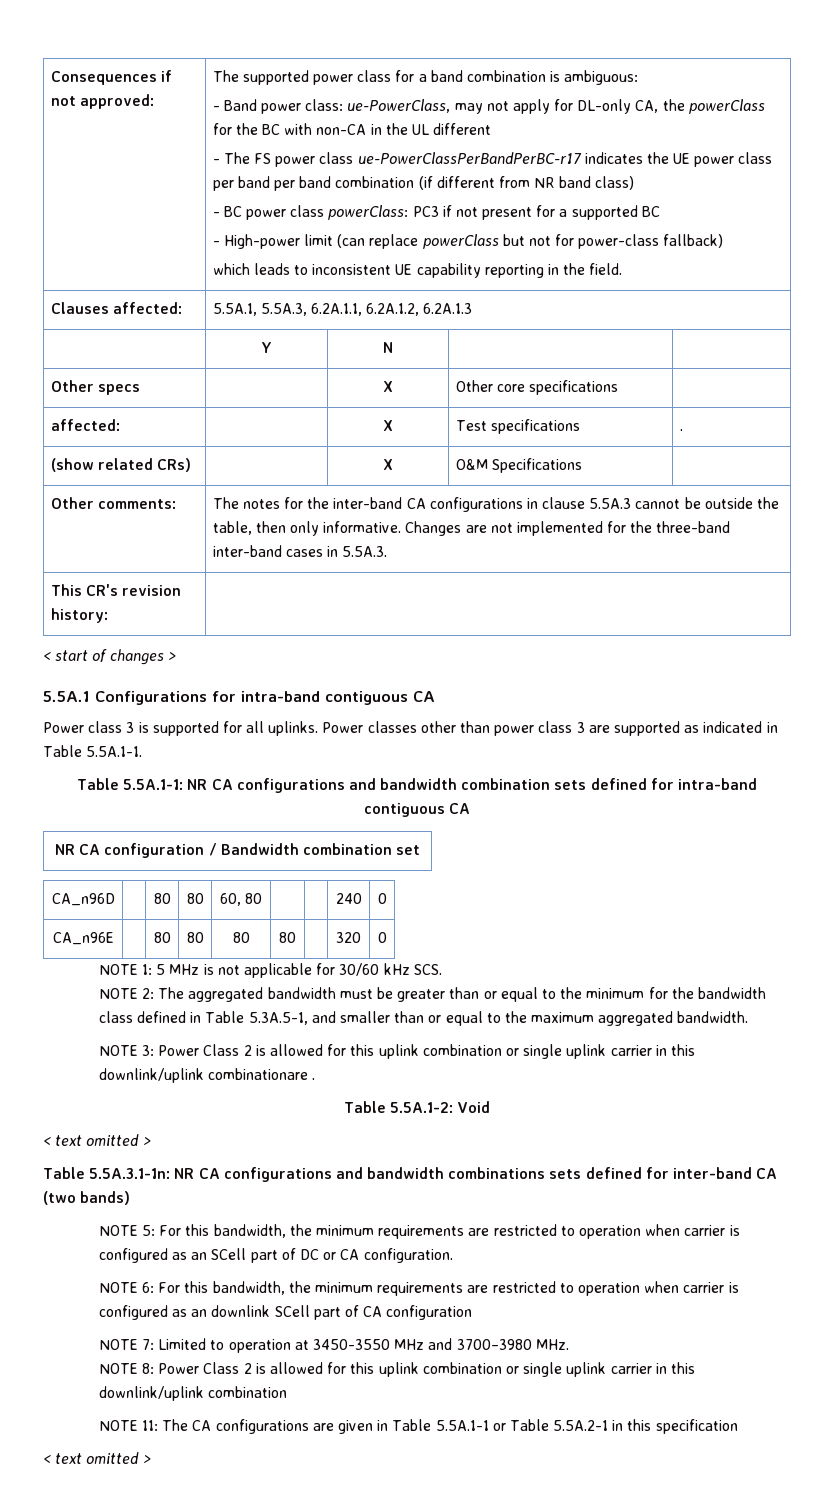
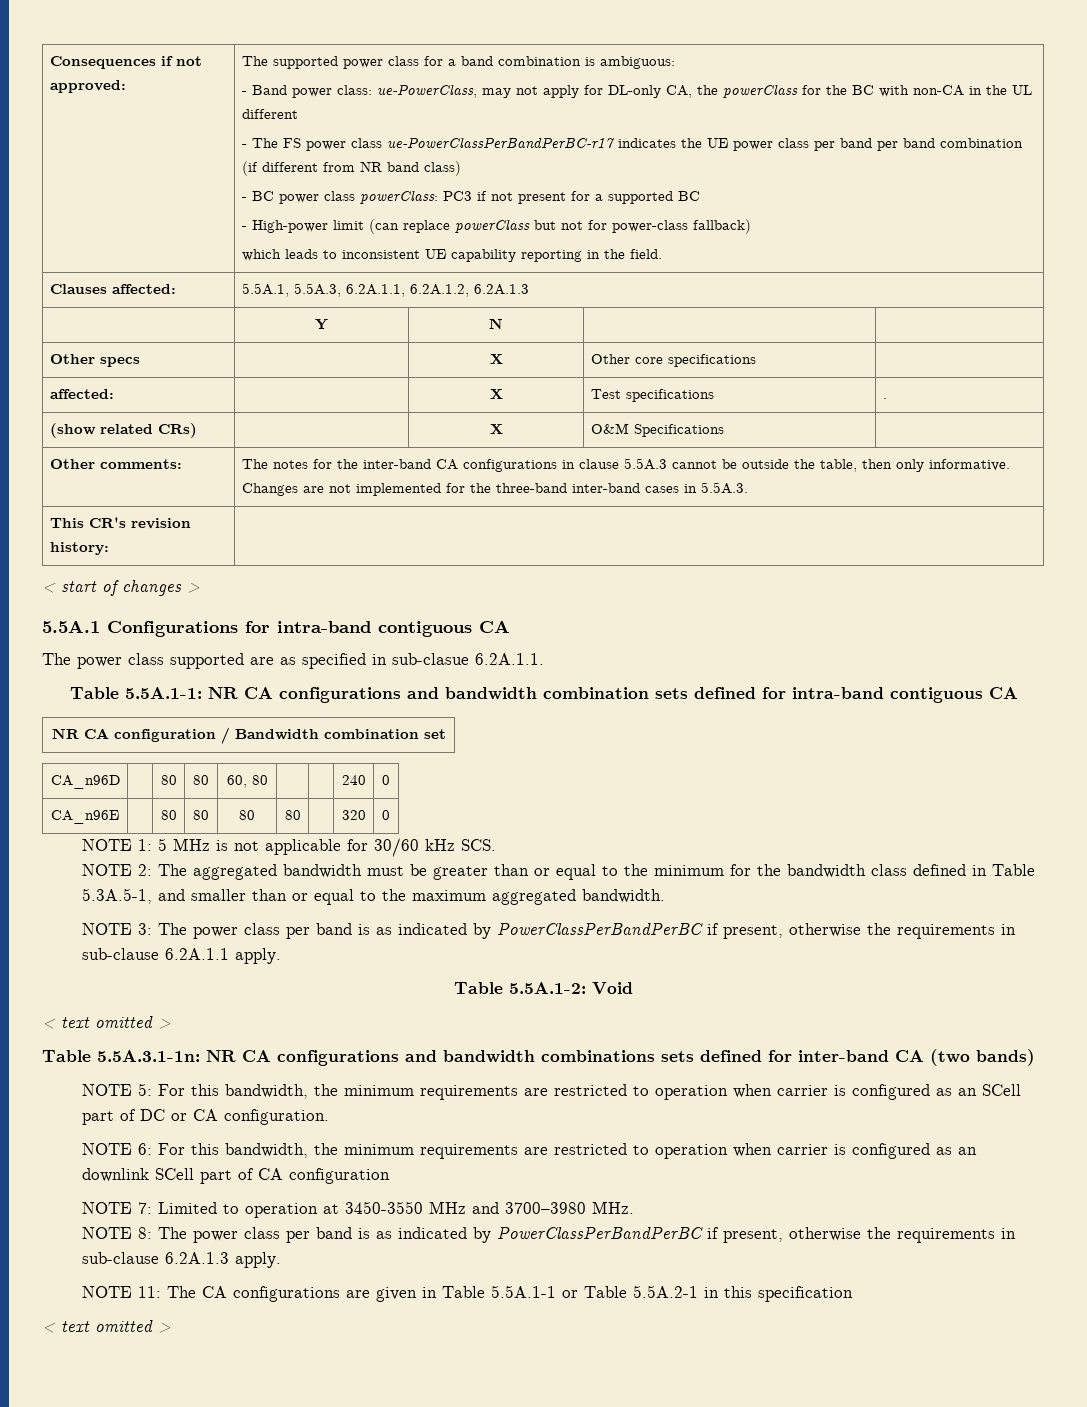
[43,721,778,736] [43,745,143,757] Power class 3 is supported for all uplinks. Power classes other than power class 3 are supported as indicated in Table 5.5A.1-1. -> [42,653,544,669] The power class supported are as specified in sub-clasue 6.2A.1.1.
[158,1044,695,1059] [98,1068,316,1083] Power Class 2 is allowed for this uplink combination or single uplink carrier in this downlink/uplink combinationare . -> [158,923,1017,939] [82,948,282,964] The power class per band is as indicated by PowerClassPerBandPerBC if present, otherwise the requirements in sub-clause 6.2A.1.1 apply.
[158,1362,695,1377] [98,1386,288,1401] Power Class 2 is allowed for this uplink combination or single uplink carrier in this downlink/uplink combination -> [158,1227,1017,1243] [82,1252,282,1268] The power class per band is as indicated by PowerClassPerBandPerBC if present, otherwise the requirements in sub-clause 6.2A.1.3 apply.

